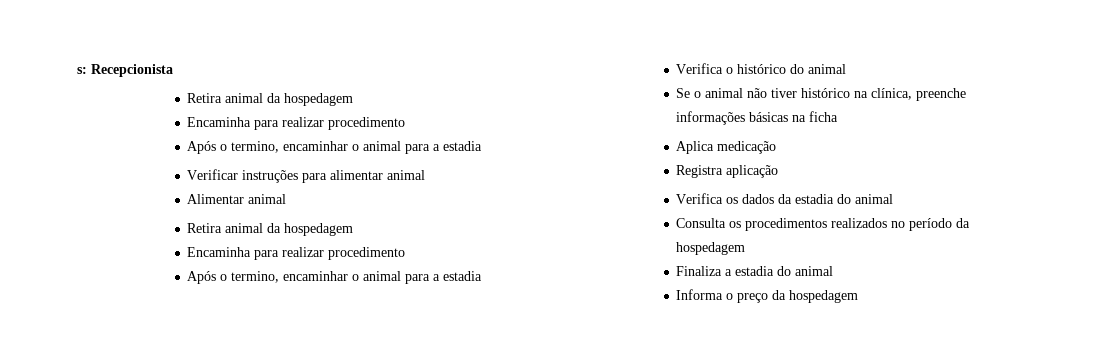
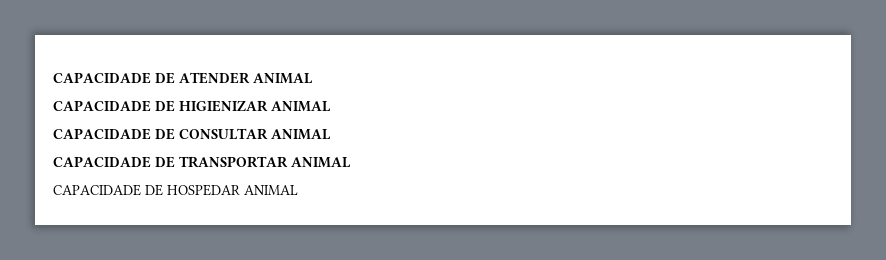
[77,64,173,77] [187,93,354,106] [187,117,406,130] [187,141,483,154] [187,169,426,183] [187,194,287,204] [187,223,354,236] [187,247,406,260] [187,271,483,284] [676,63,847,74] [676,88,967,101] [676,111,839,125] [676,141,777,154] [676,165,779,178] [676,193,894,204] [676,218,971,231] [676,242,746,255] [676,266,834,276] [676,289,859,303] s: Recepcionista // Retira animal da hospedagem // Encaminha para realizar procedimento // Após o termino, encaminhar o animal para a estadia // Verificar instruções para alimentar animal // Alimentar animal // Retira animal da hospedagem // Encaminha para realizar procedimento // Após o termino, encaminhar o animal para a estadia // Verifica o histórico do animal // Se o animal não tiver histórico na clínica, preenche informações básicas na ficha // Aplica medicação // Registra aplicação // Verifica os dados da estadia do animal // Consulta os procedimentos realizados no período da hospedagem // Finaliza a estadia do animal // Informa o preço da hospedagem -> [53,72,313,84] [53,100,331,112] [53,128,331,140] [53,156,351,168] [53,184,298,196] CAPACIDADE DE ATENDER ANIMAL // CAPACIDADE DE HIGIENIZAR ANIMAL // CAPACIDADE DE CONSULTAR ANIMAL // CAPACIDADE DE TRANSPORTAR ANIMAL // CAPACIDADE DE HOSPEDAR ANIMAL

